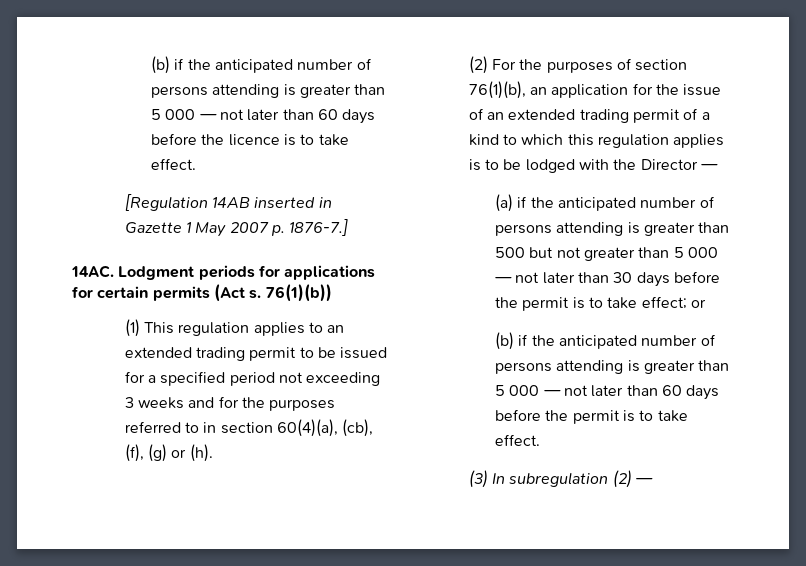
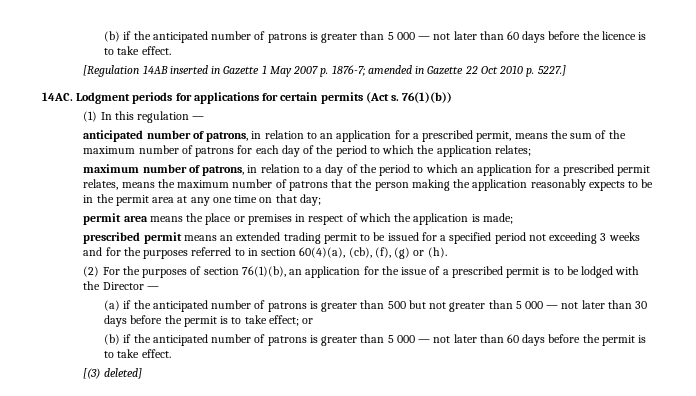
[151,56,372,74] [151,84,280,98] (b) if the anticipated number of persons attending -> [104,31,307,43] (b) if the anticipated number of patrons
[289,219,349,236] 1876-7.] -> [331,65,566,77] 1876-7; amended in Gazette 22 Oct 2010 p. 5227.]
[144,322,323,336] This regulation applies to -> [100,111,205,123] [83,130,626,142] [83,145,531,157] [83,164,650,176] [83,179,654,191] [83,194,321,206] [83,213,513,225] [83,232,217,244] In this regulation — // anticipated number of patrons, in relation to an application for a prescribed permit, means the sum of the maximum number of patrons for each day of the period to which the application relates; // maximum number of patrons, in relation to a day of the period to which an application for a prescribed permit relates, means the maximum number of patrons that the person making the application reasonably expects to be in the permit area at any one time on that day; // permit area means the place or premises in respect of which the application is made; // prescribed permit means
[487,108,710,123] [468,134,725,148] an extended trading permit of a kind to which this regulation applies -> [442,266,540,278] a prescribed permit
[495,222,624,236] persons attending -> [267,302,307,312] patrons
[495,360,624,374] persons attending -> [267,336,307,346] patrons
[468,470,653,488] (3) In subregulation (2) — -> [83,368,142,379] [(3) deleted]

